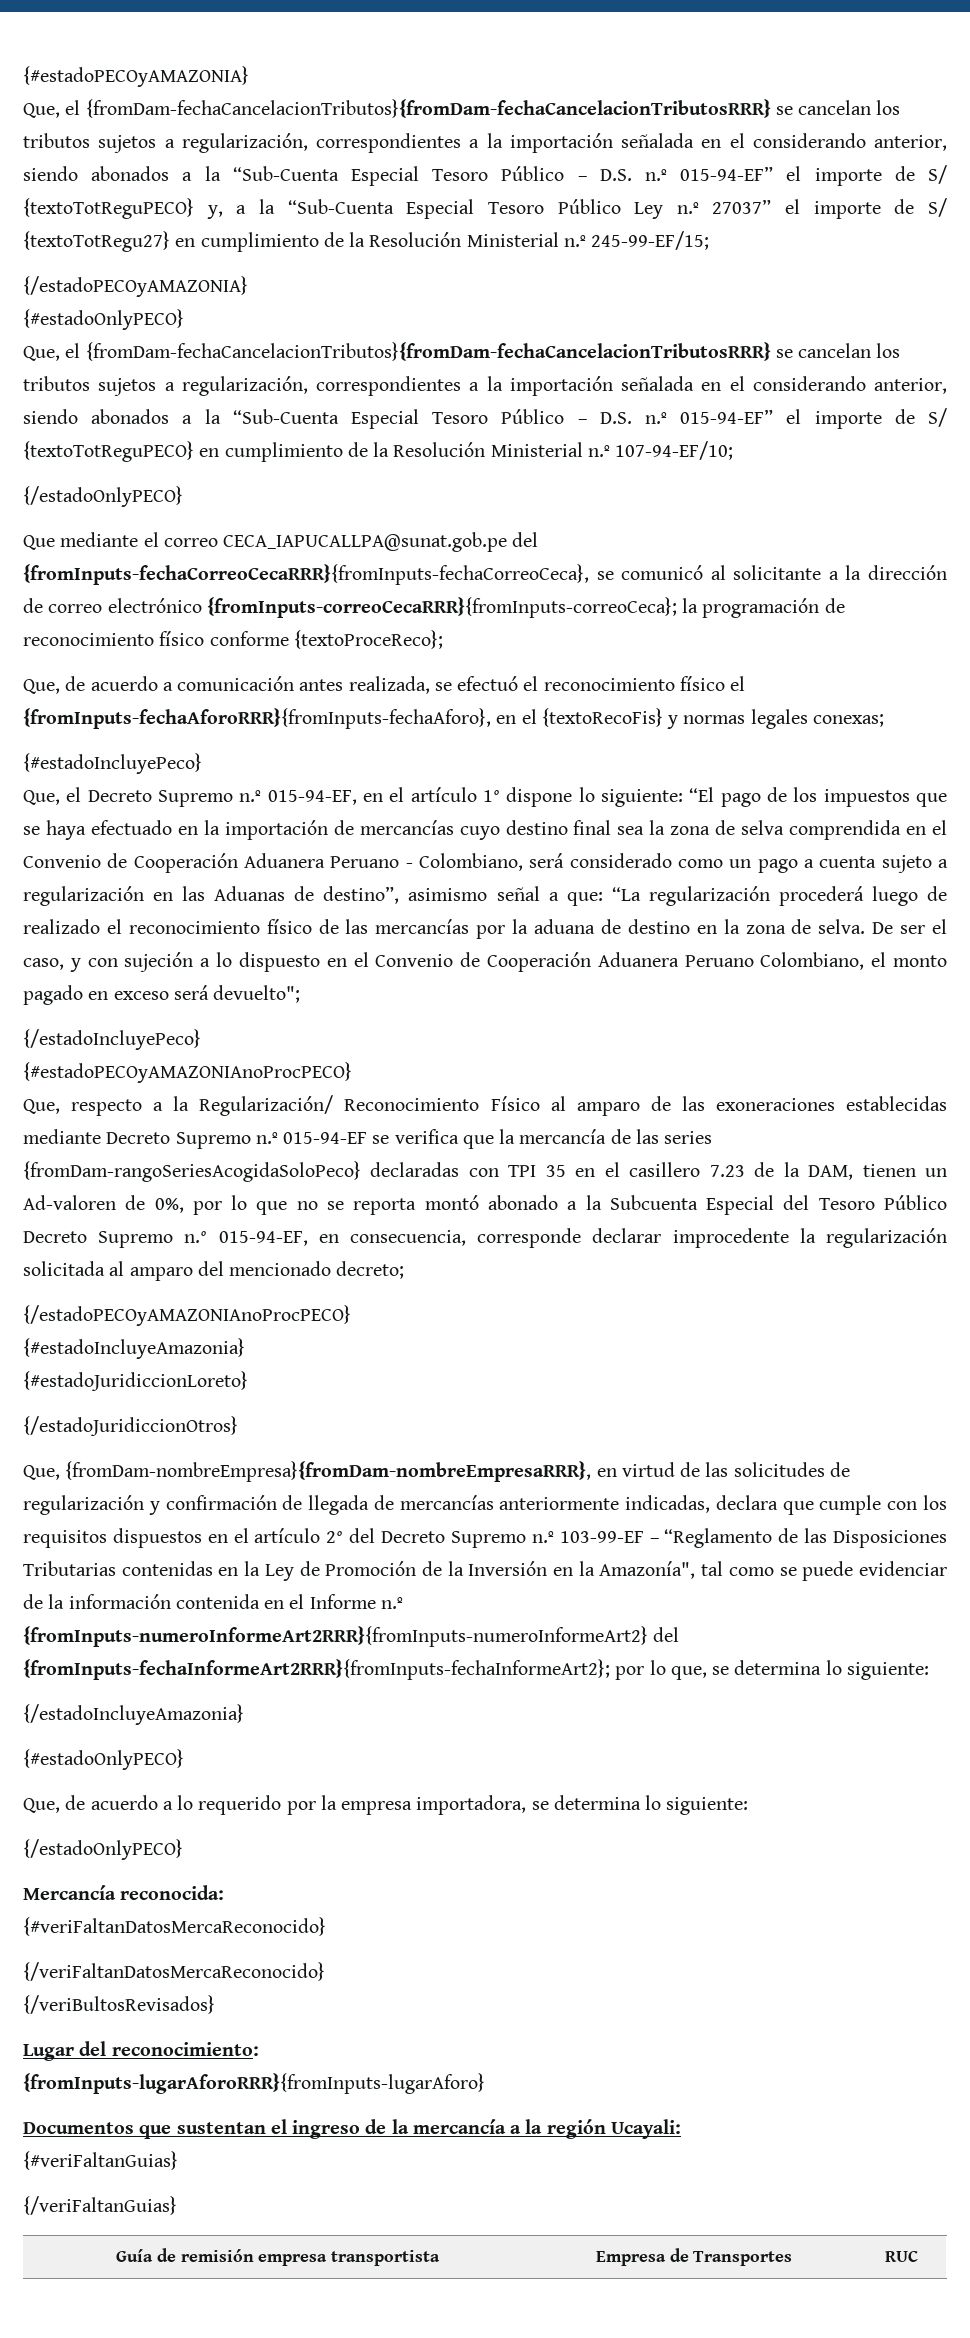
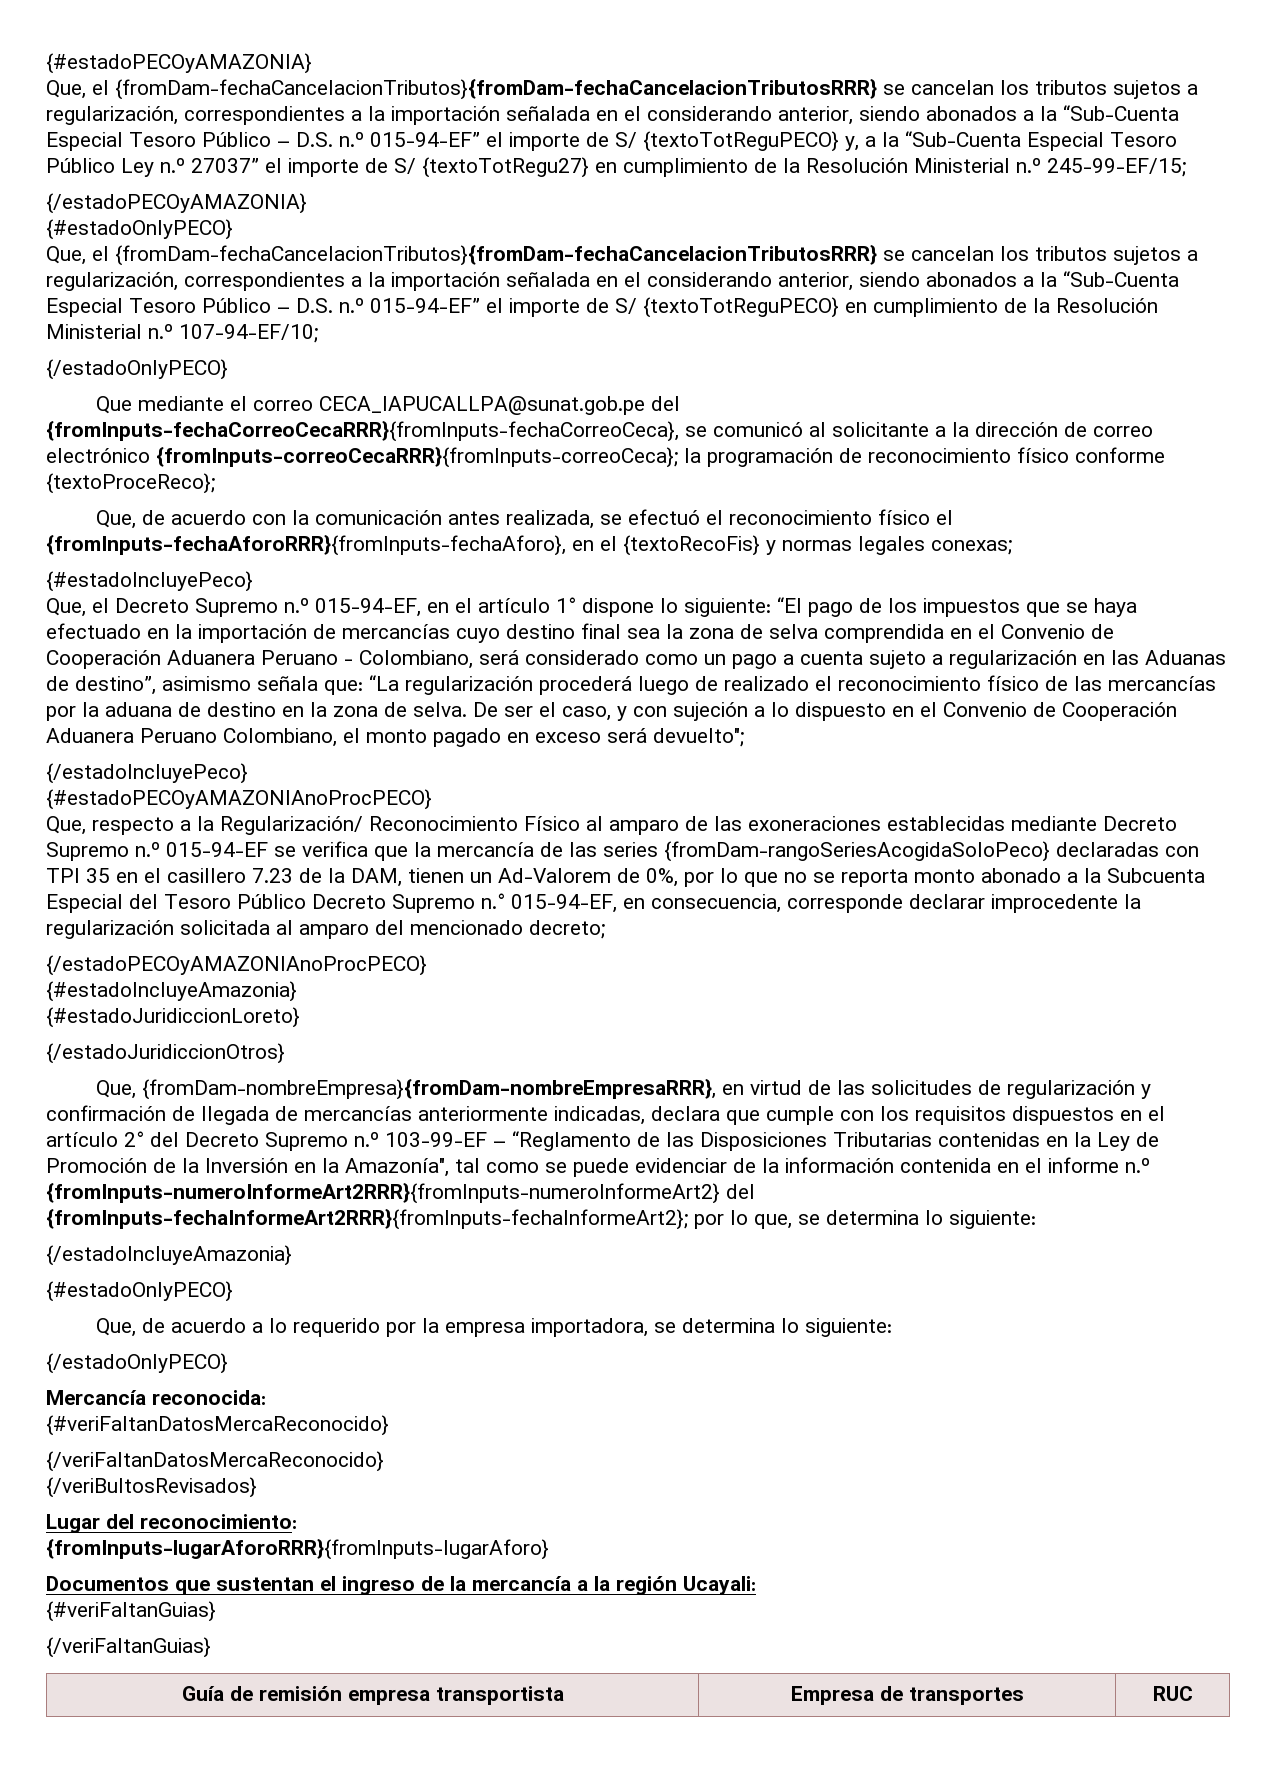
[162,682,173,691] a -> [252,510,310,525] con la
[496,886,559,901] señal a -> [257,676,318,691] señala
[23,1195,116,1210] Ad-valoren -> [498,868,611,883] Ad-Valorem
[424,1195,479,1210] montó -> [914,869,975,883] monto
[309,1594,376,1609] Informe -> [1048,1157,1119,1173] informe
[693,2251,793,2266] Transportes -> [908,1687,1024,1705] transportes

